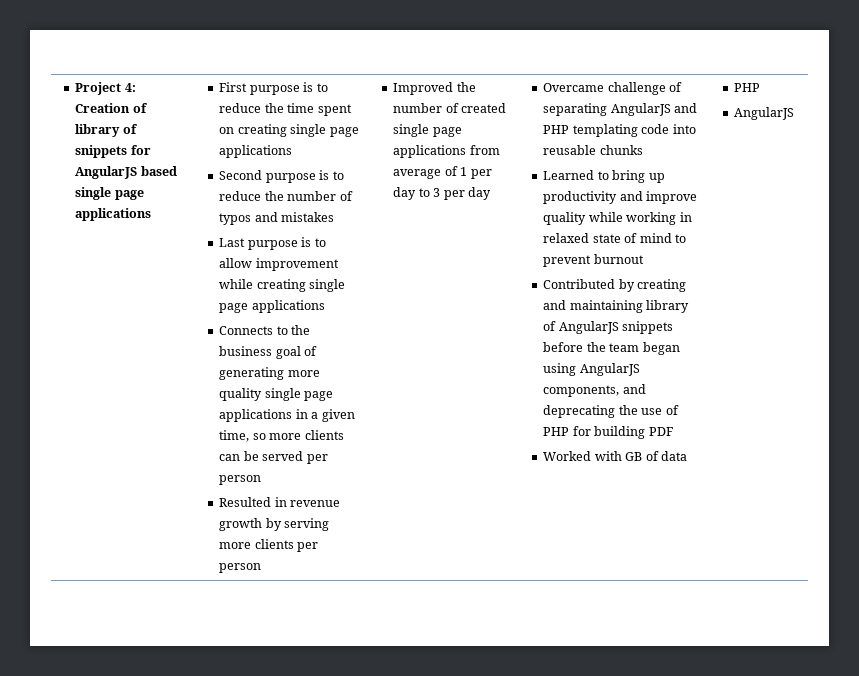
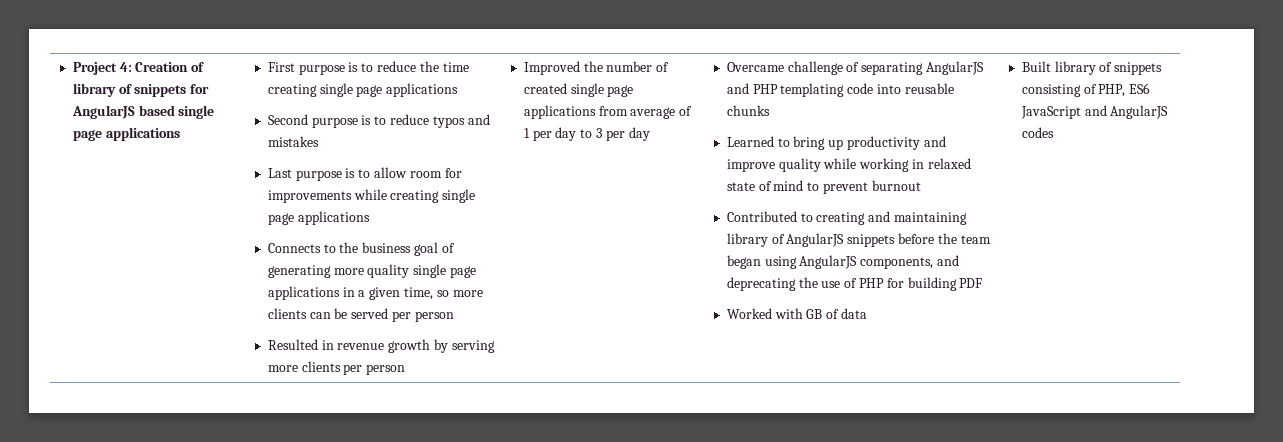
[317,104,352,116] [219,127,235,134] spent on -> (469, 67) none
[264,191,353,201] the number of -> (429, 119) none
[255,258,339,271] improvement -> [409,168,462,178] [267,190,352,203] room for improvements
[618,279,635,292] by -> [800,213,813,222] to
[734,83,761,92] [734,107,795,120] PHP // AngularJS -> [1021,61,1163,75] [1021,83,1151,97] [1020,105,1169,119] [1021,127,1054,138] Built library of snippets consisting of PHP, ES6 JavaScript and AngularJS codes

